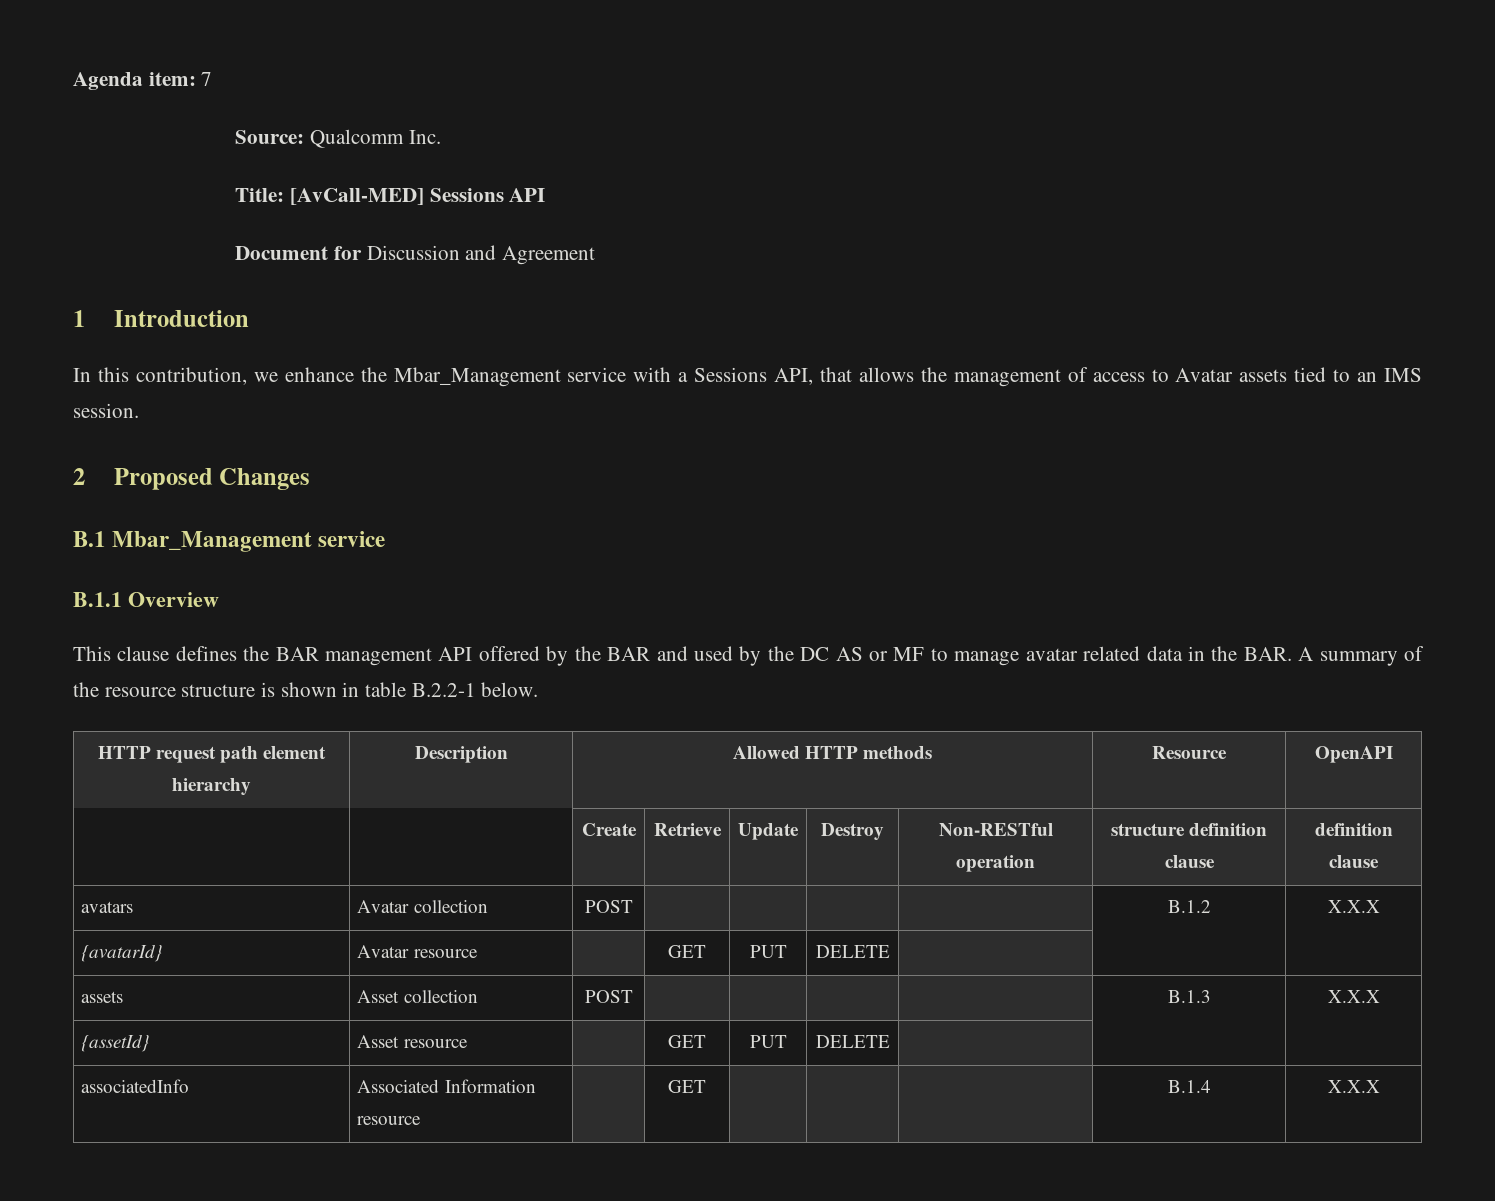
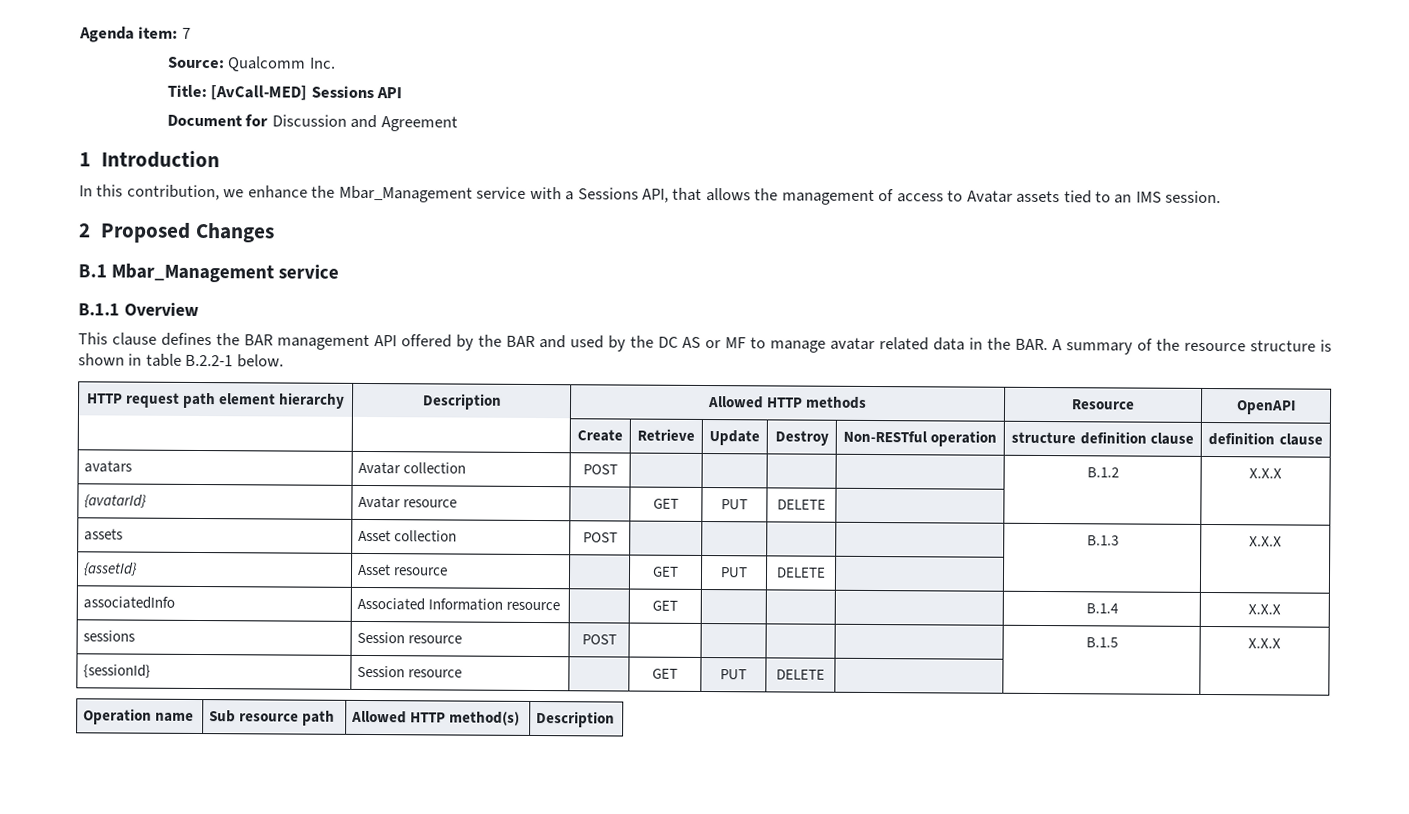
(1380, 1086) none -> [83,630,136,642] [357,631,463,644] [581,634,617,645] [1085,637,1118,648] [1248,638,1281,649] [83,664,152,678] [357,665,463,678] [652,668,678,679] [720,669,747,680] [776,669,825,680] [83,708,195,725] [209,710,336,726] [351,710,521,726] [536,711,616,728] // sessions | Session resource | POST | | | | | B.1.5 | X.X.X // {sessionId} | Session resource | | GET | PUT | DELETE | | | // Operation name | Sub resource path | Allowed HTTP method(s) | Description

